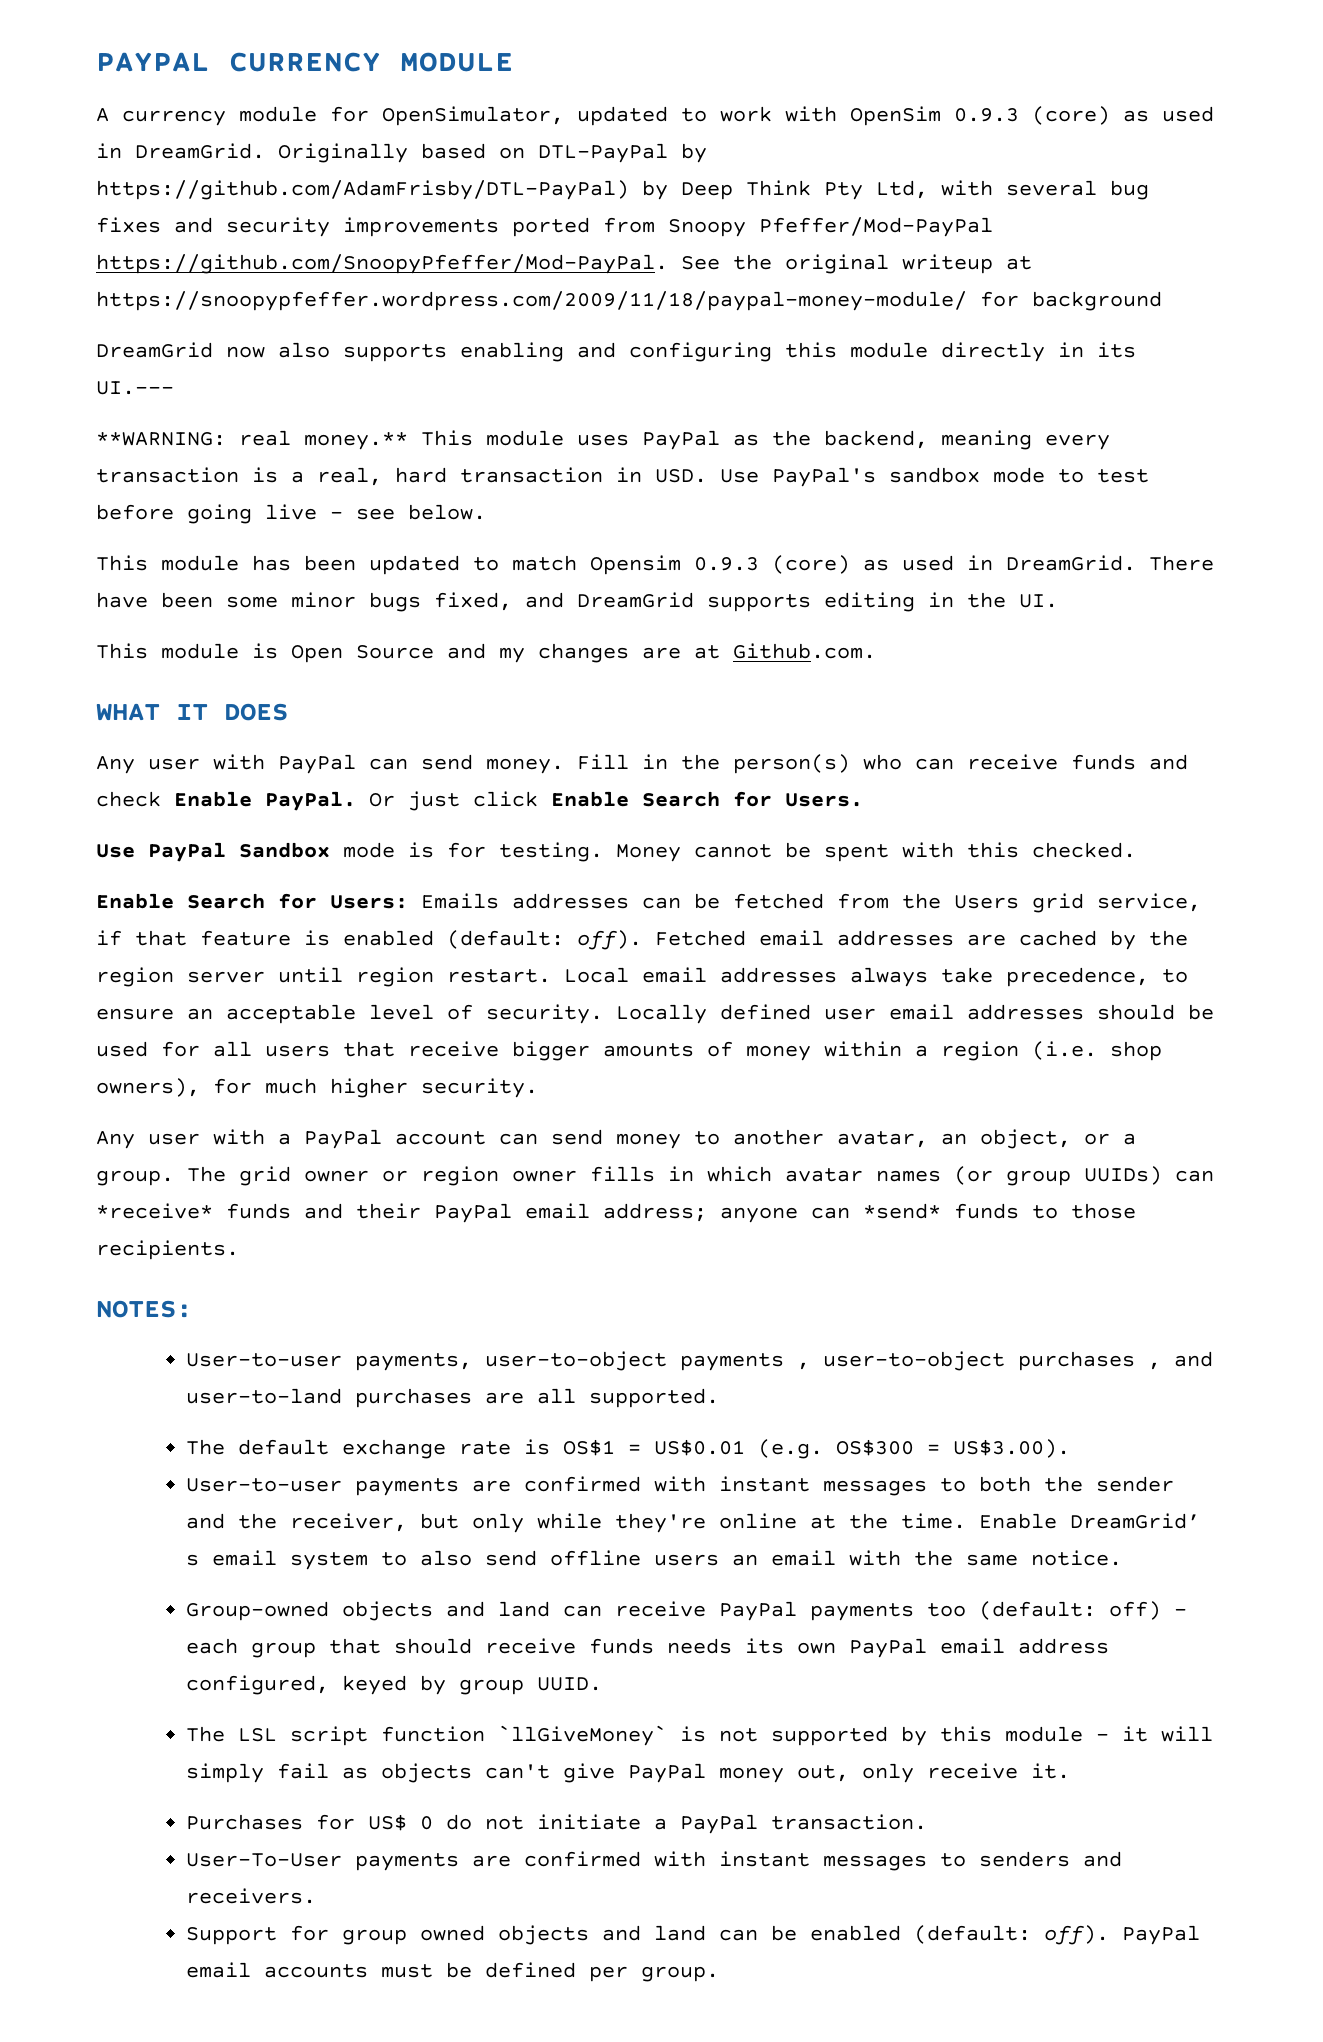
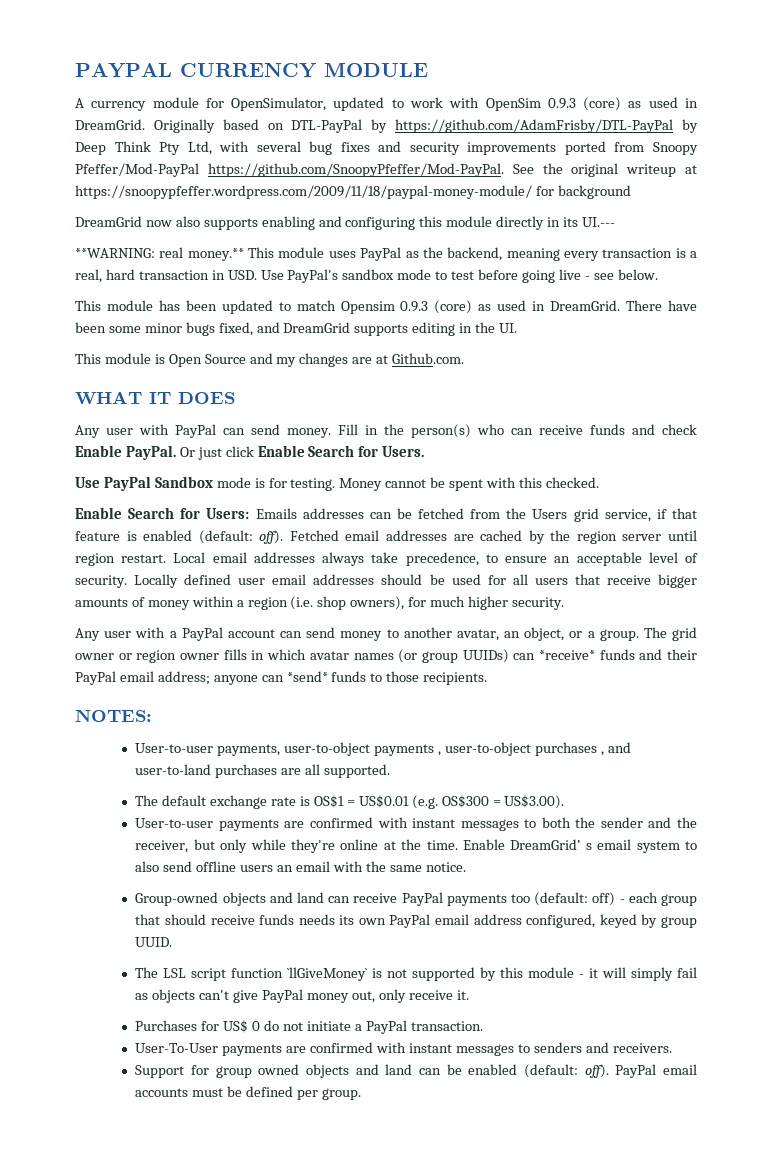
[96,180,629,200] https://github.com/AdamFrisby/DTL-PayPal) -> [395,119,674,133] https://github.com/AdamFrisby/DTL-PayPal

